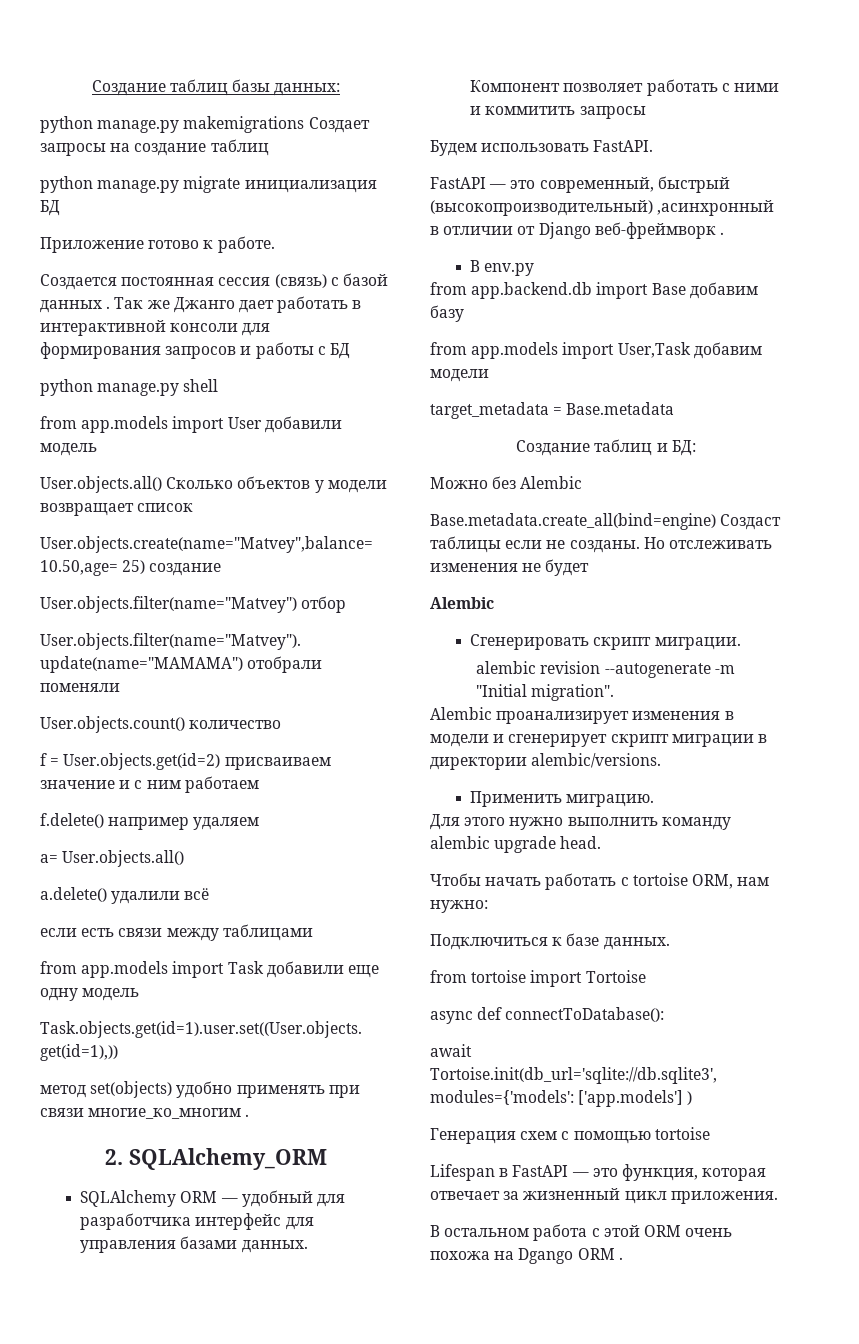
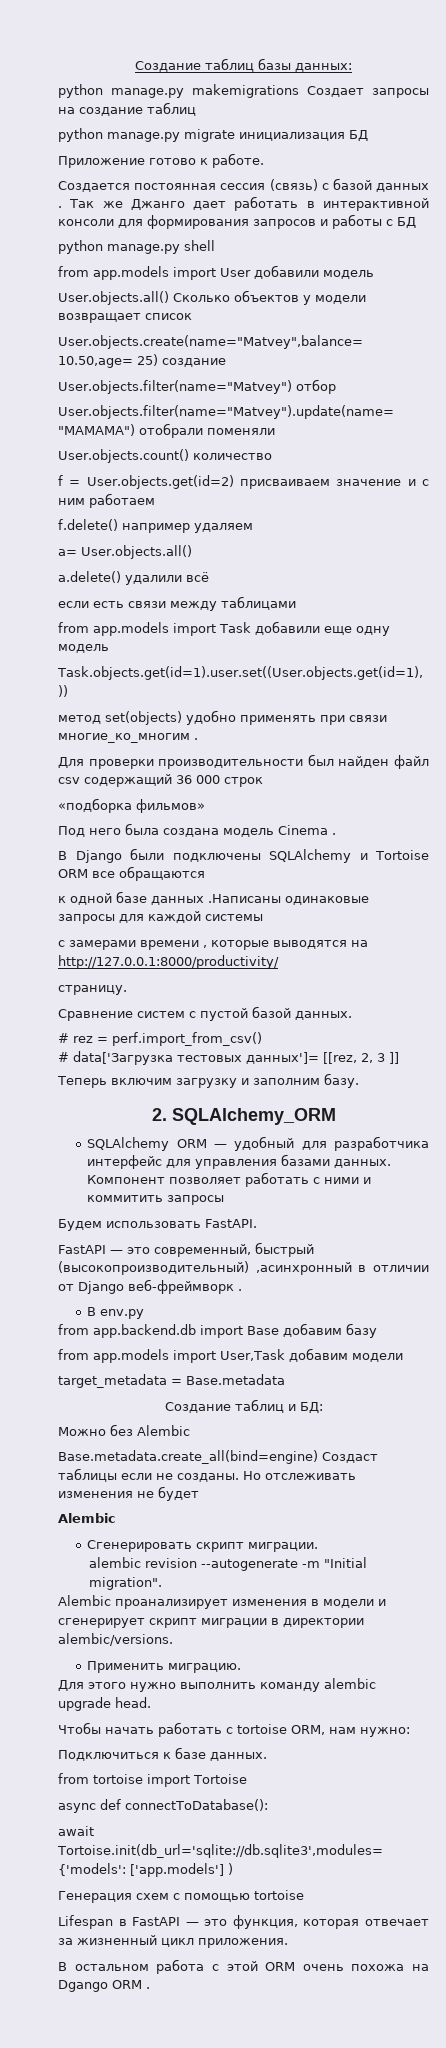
(250, 1115) none -> [58,754,429,769] [58,774,263,787] [58,798,205,813] [58,823,336,837] [58,848,430,863] [58,866,205,881] [58,891,369,905] [58,911,263,924] [58,940,368,950] [58,955,279,969] [58,985,127,995] [58,1006,352,1021] [58,1032,262,1046] [58,1051,399,1065] [57,1073,359,1088] // Для проверки производительности был найден файл csv содержащий 36 000 строк // «подборка фильмов» // Под него была создана модель Cinema . // В Django были подключены SQLAlchemy и Tortoise ORM все обращаются // к одной базе данных .Написаны одинаковые запросы для каждой системы // с замерами времени , которые выводятся на http://127.0.0.1:8000/productivity/ // страницу. // Сравнение систем с пустой базой данных. // # rez = perf.import_from_csv() // # data['Загрузка тестовых данных']= [[rez, 2, 3 ]] // Теперь включим загрузку и заполним базу.

